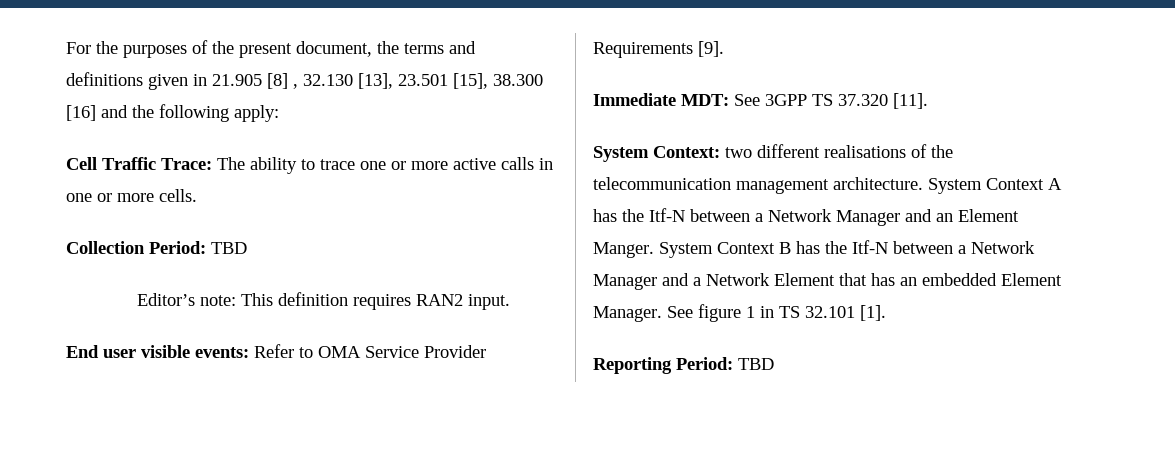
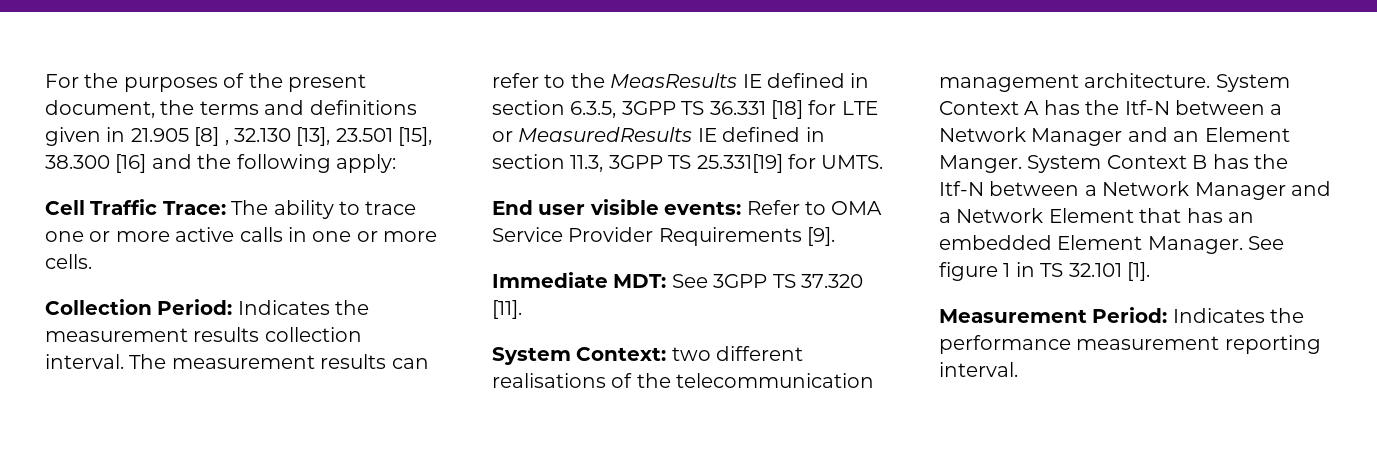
[211,242,247,254] [137,292,511,310] TBD // Editor’s note: This definition requires RAN2 input. -> [237,300,370,315] [45,327,362,342] [45,354,429,369] [492,73,870,88] [492,100,878,119] [492,127,825,142] [492,154,884,173] Indicates the measurement results collection interval. The measurement results can refer to the MeasResults IE defined in section 6.3.5, 3GPP TS 36.331 [18] for LTE or MeasuredResults IE defined in section 11.3, 3GPP TS 25.331[19] for UMTS.
[593,357,774,374] Reporting Period: TBD -> [939,307,1305,323] [939,335,1321,354] [939,362,1018,377] Measurement Period: Indicates the performance measurement reporting interval.

